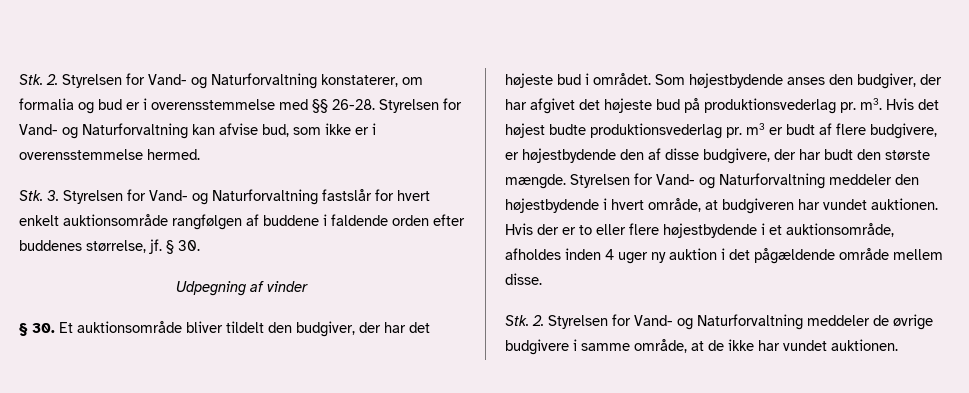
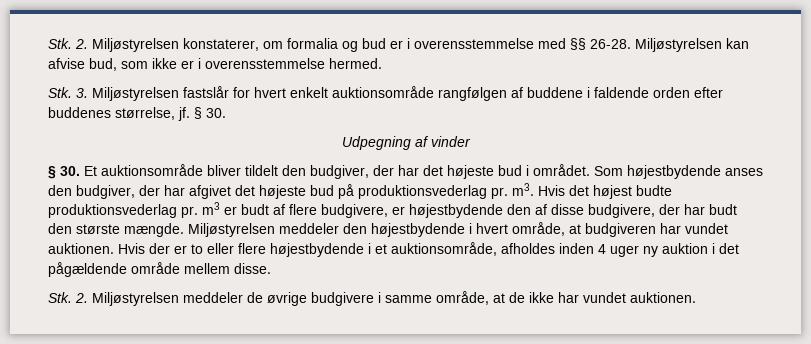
[19,73,317,89] Stk. 2. Styrelsen for Vand- og Naturforvaltning -> [48,38,179,52] Stk. 2. Miljøstyrelsen
[379,98,462,113] [19,123,188,139] Styrelsen for Vand- og Naturforvaltning -> [635,38,722,52] Miljøstyrelsen
[63,189,318,205] Styrelsen for Vand- og Naturforvaltning -> [92,87,179,101] Miljøstyrelsen
[570,173,825,189] Styrelsen for Vand- og Naturforvaltning -> [188,223,275,237] Miljøstyrelsen
[548,314,803,330] Styrelsen for Vand- og Naturforvaltning -> [92,292,179,306] Miljøstyrelsen

